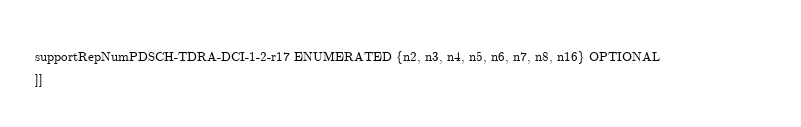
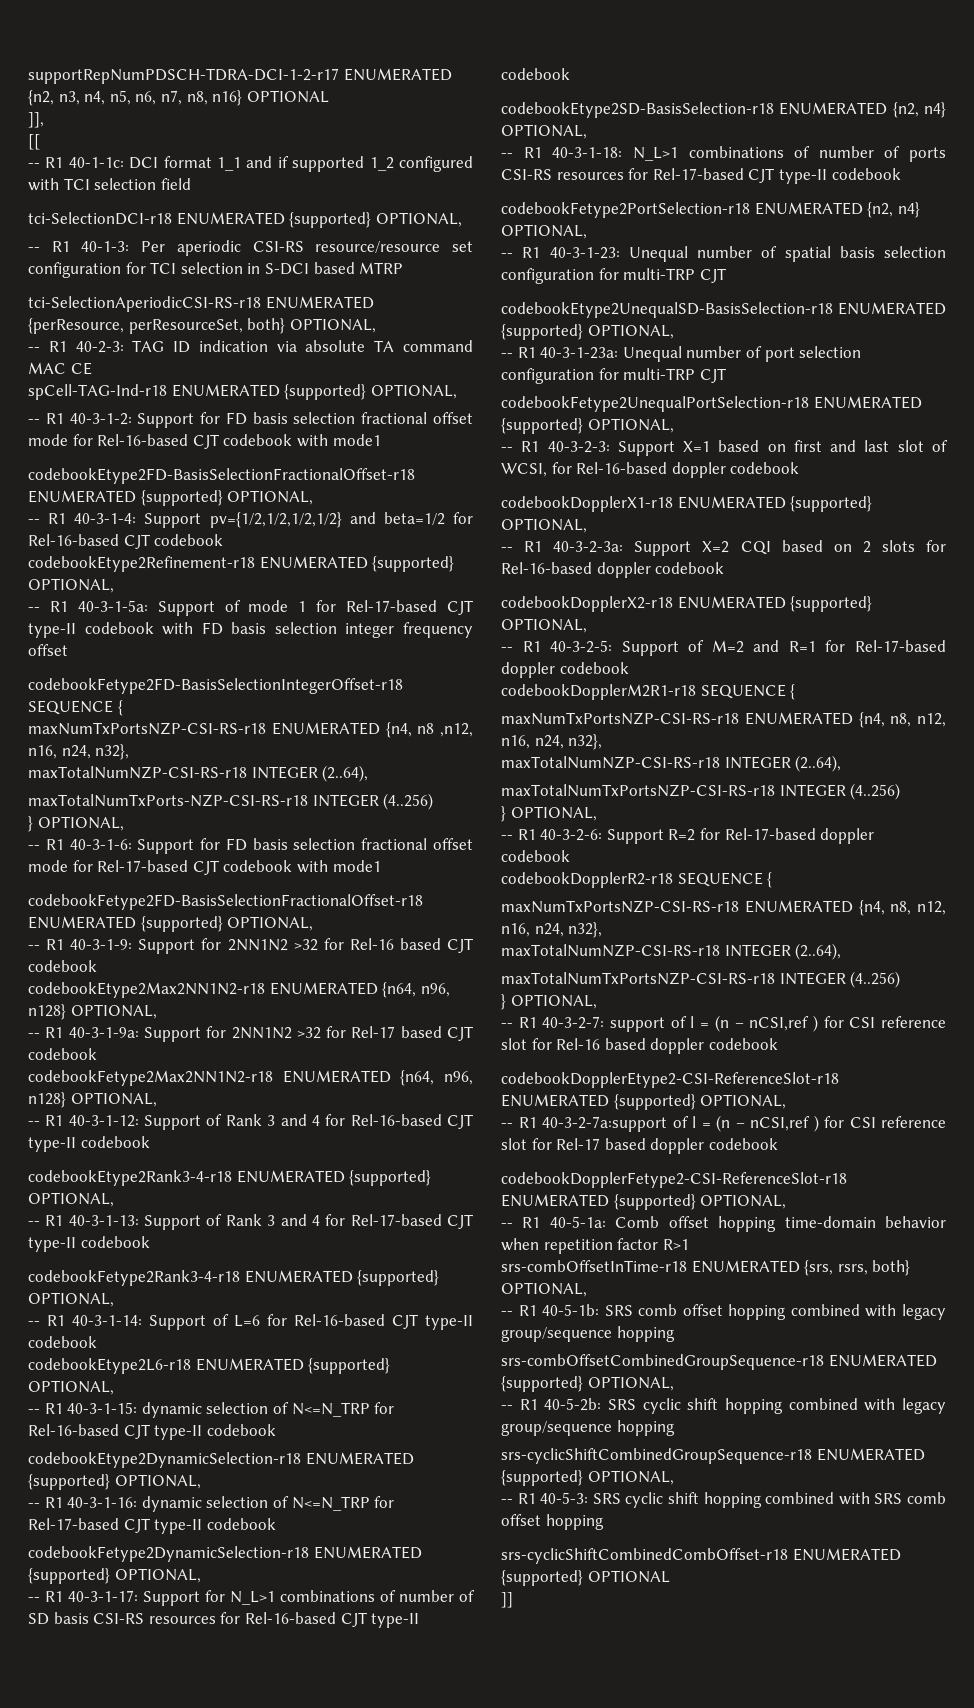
(660, 57) none -> [28,112,44,128] [28,134,40,150] [28,156,473,172] [28,178,191,191] [28,212,462,228] [28,240,473,256] [28,262,404,278] [28,296,374,312] [28,318,376,334] [28,340,473,353] [28,362,92,375] [28,384,457,400] [28,412,473,428] [28,434,381,449] [28,468,415,484] [28,490,314,506] [28,512,474,528] [28,534,224,549] [28,556,455,572] [28,578,114,593] [28,600,474,616] [28,622,473,638] [28,644,68,656] [28,678,403,694] [28,700,123,716] [28,722,473,738] [28,744,130,760] [28,765,369,782] [28,793,434,810] [28,816,124,832] [28,838,473,854] [28,860,381,875] [28,894,423,910] [28,916,314,932] [28,938,474,954] [28,960,97,972] [28,982,450,998] [28,1004,157,1020] [28,1026,473,1042] [28,1048,97,1060] [28,1070,474,1086] [28,1092,157,1108] [28,1114,474,1130] [28,1136,150,1152] [28,1170,432,1186] [28,1192,114,1207] [28,1214,474,1230] [28,1236,150,1252] [28,1270,440,1286] [28,1292,114,1307] [28,1314,473,1330] [28,1336,97,1348] [28,1358,391,1374] [28,1380,114,1395] [28,1402,395,1418] [28,1424,276,1440] [28,1452,414,1468] [28,1474,201,1490] [28,1496,395,1512] [28,1518,276,1534] [28,1546,422,1562] [28,1568,201,1584] [28,1590,475,1606] [28,1612,420,1628] [501,68,570,80] [501,102,946,118] [501,124,587,139] [501,146,946,162] [501,168,901,184] [501,202,920,218] [501,224,587,239] [501,246,946,262] [501,268,726,284] [501,302,946,318] [501,324,674,340] [501,346,862,362] [501,368,726,384] [501,396,922,412] [501,418,674,434] [501,440,948,456] [501,462,800,478] [501,496,873,512] [501,518,587,533] [501,540,947,556] [501,562,725,578] [501,596,873,612] [501,618,587,633] [501,640,946,656] [501,662,629,678] [501,684,796,700] [501,712,946,728] [501,734,603,750] [501,755,842,772] [501,783,901,800] [501,806,597,822] [501,828,875,844] [501,850,570,862] [501,872,773,888] [501,900,946,916] [501,922,603,938] [501,943,842,960] [501,971,901,988] [501,994,597,1010] [501,1015,946,1032] [501,1038,778,1054] [501,1072,839,1088] [501,1094,787,1110] [501,1115,946,1132] [501,1138,778,1154] [501,1172,847,1188] [501,1194,787,1210] [501,1216,946,1232] [501,1238,689,1254] [501,1260,911,1276] [501,1282,587,1297] [501,1304,946,1320] [501,1326,675,1342] [501,1354,937,1370] [501,1376,674,1392] [501,1398,946,1414] [501,1420,675,1436] [501,1448,925,1464] [501,1470,674,1486] [501,1492,946,1508] [501,1514,604,1530] [501,1548,901,1564] [501,1570,670,1586] // ]], // [[ // -- R1 40-1-1c: DCI format 1_1 and if supported 1_2 configured with TCI selection field // tci-SelectionDCI-r18 ENUMERATED {supported} OPTIONAL, // -- R1 40-1-3: Per aperiodic CSI-RS resource/resource set configuration for TCI selection in S-DCI based MTRP // tci-SelectionAperiodicCSI-RS-r18 ENUMERATED {perResource, perResourceSet, both} OPTIONAL, // -- R1 40-2-3: TAG ID indication via absolute TA command MAC CE // spCell-TAG-Ind-r18 ENUMERATED {supported} OPTIONAL, // -- R1 40-3-1-2: Support for FD basis selection fractional offset mode for Rel-16-based CJT codebook with mode1 // codebookEtype2FD-BasisSelectionFractionalOffset-r18 ENUMERATED {supported} OPTIONAL, // -- R1 40-3-1-4: Support pv={1/2,1/2,1/2,1/2} and beta=1/2 for Rel-16-based CJT codebook // codebookEtype2Refinement-r18 ENUMERATED {supported} OPTIONAL, // -- R1 40-3-1-5a: Support of mode 1 for Rel-17-based CJT type-II codebook with FD basis selection integer frequency offset // codebookFetype2FD-BasisSelectionIntegerOffset-r18 SEQUENCE { // maxNumTxPortsNZP-CSI-RS-r18 ENUMERATED {n4, n8 ,n12, n16, n24, n32}, // maxTotalNumNZP-CSI-RS-r18 INTEGER (2..64), // maxTotalNumTxPorts-NZP-CSI-RS-r18 INTEGER (4..256) // } OPTIONAL, // -- R1 40-3-1-6: Support for FD basis selection fractional offset mode for Rel-17-based CJT codebook with mode1 // codebookFetype2FD-BasisSelectionFractionalOffset-r18 ENUMERATED {supported} OPTIONAL, // -- R1 40-3-1-9: Support for 2NN1N2 >32 for Rel-16 based CJT codebook // codebookEtype2Max2NN1N2-r18 ENUMERATED {n64, n96, n128} OPTIONAL, // -- R1 40-3-1-9a: Support for 2NN1N2 >32 for Rel-17 based CJT codebook // codebookFetype2Max2NN1N2-r18 ENUMERATED {n64, n96, n128} OPTIONAL, // -- R1 40-3-1-12: Support of Rank 3 and 4 for Rel-16-based CJT type-II codebook // codebookEtype2Rank3-4-r18 ENUMERATED {supported} OPTIONAL, // -- R1 40-3-1-13: Support of Rank 3 and 4 for Rel-17-based CJT type-II codebook // codebookFetype2Rank3-4-r18 ENUMERATED {supported} OPTIONAL, // -- R1 40-3-1-14: Support of L=6 for Rel-16-based CJT type-II codebook // codebookEtype2L6-r18 ENUMERATED {supported} OPTIONAL, // -- R1 40-3-1-15: dynamic selection of N<=N_TRP for Rel-16-based CJT type-II codebook // codebookEtype2DynamicSelection-r18 ENUMERATED {supported} OPTIONAL, // -- R1 40-3-1-16: dynamic selection of N<=N_TRP for Rel-17-based CJT type-II codebook // codebookFetype2DynamicSelection-r18 ENUMERATED {supported} OPTIONAL, // -- R1 40-3-1-17: Support for N_L>1 combinations of number of SD basis CSI-RS resources for Rel-16-based CJT type-II codebook // codebookEtype2SD-BasisSelection-r18 ENUMERATED {n2, n4} OPTIONAL, // -- R1 40-3-1-18: N_L>1 combinations of number of ports CSI-RS resources for Rel-17-based CJT type-II codebook // codebookFetype2PortSelection-r18 ENUMERATED {n2, n4} OPTIONAL, // -- R1 40-3-1-23: Unequal number of spatial basis selection configuration for multi-TRP CJT // codebookEtype2UnequalSD-BasisSelection-r18 ENUMERATED {supported} OPTIONAL, // -- R1 40-3-1-23a: Unequal number of port selection configuration for multi-TRP CJT // codebookFetype2UnequalPortSelection-r18 ENUMERATED {supported} OPTIONAL, // -- R1 40-3-2-3: Support X=1 based on first and last slot of WCSI, for Rel-16-based doppler codebook // codebookDopplerX1-r18 ENUMERATED {supported} OPTIONAL, // -- R1 40-3-2-3a: Support X=2 CQI based on 2 slots for Rel-16-based doppler codebook // codebookDopplerX2-r18 ENUMERATED {supported} OPTIONAL, // -- R1 40-3-2-5: Support of M=2 and R=1 for Rel-17-based doppler codebook // codebookDopplerM2R1-r18 SEQUENCE { // maxNumTxPortsNZP-CSI-RS-r18 ENUMERATED {n4, n8, n12, n16, n24, n32}, // maxTotalNumNZP-CSI-RS-r18 INTEGER (2..64), // maxTotalNumTxPortsNZP-CSI-RS-r18 INTEGER (4..256) // } OPTIONAL, // -- R1 40-3-2-6: Support R=2 for Rel-17-based doppler codebook // codebookDopplerR2-r18 SEQUENCE { // maxNumTxPortsNZP-CSI-RS-r18 ENUMERATED {n4, n8, n12, n16, n24, n32}, // maxTotalNumNZP-CSI-RS-r18 INTEGER (2..64), // maxTotalNumTxPortsNZP-CSI-RS-r18 INTEGER (4..256) // } OPTIONAL, // -- R1 40-3-2-7: support of l = (n – nCSI,ref ) for CSI reference slot for Rel-16 based doppler codebook // codebookDopplerEtype2-CSI-ReferenceSlot-r18 ENUMERATED {supported} OPTIONAL, // -- R1 40-3-2-7a:support of l = (n – nCSI,ref ) for CSI reference slot for Rel-17 based doppler codebook // codebookDopplerFetype2-CSI-ReferenceSlot-r18 ENUMERATED {supported} OPTIONAL, // -- R1 40-5-1a: Comb offset hopping time-domain behavior when repetition factor R>1 // srs-combOffsetInTime-r18 ENUMERATED {srs, rsrs, both} OPTIONAL, // -- R1 40-5-1b: SRS comb offset hopping combined with legacy group/sequence hopping // srs-combOffsetCombinedGroupSequence-r18 ENUMERATED {supported} OPTIONAL, // -- R1 40-5-2b: SRS cyclic shift hopping combined with legacy group/sequence hopping // srs-cyclicShiftCombinedGroupSequence-r18 ENUMERATED {supported} OPTIONAL, // -- R1 40-5-3: SRS cyclic shift hopping combined with SRS comb offset hopping // srs-cyclicShiftCombinedCombOffset-r18 ENUMERATED {supported} OPTIONAL

